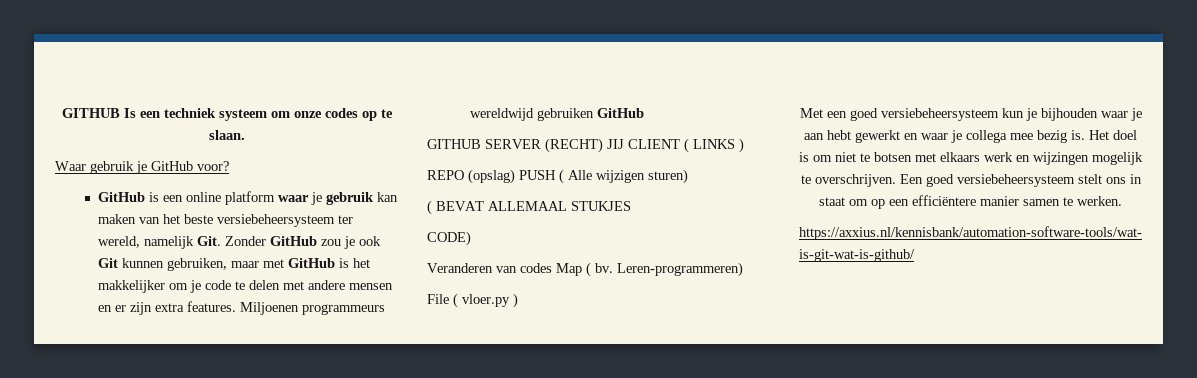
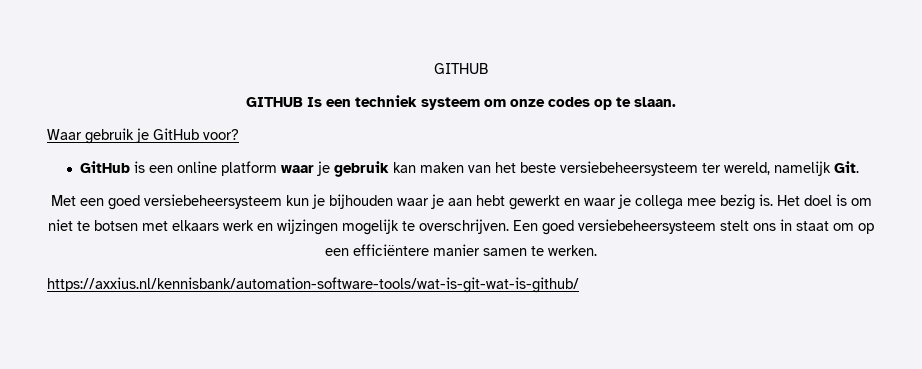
[61,108,120,118] GITHUB -> [434,63,488,74] [246,97,303,107] GITHUB // GITHUB
[224,236,381,249] [97,258,370,271] [97,280,393,293] [97,301,385,315] [469,108,644,121] [427,138,744,153] [427,169,688,184] [427,200,631,215] [427,231,471,246] [427,262,743,277] [427,293,518,308] Zonder GitHub zou je ook Git kunnen gebruiken, maar met GitHub is het makkelijker om je code te delen met andere mensen en er zijn extra features. Miljoenen programmeurs wereldwijd gebruiken GitHub // GITHUB SERVER (RECHT) JIJ CLIENT ( LINKS ) // REPO (opslag) PUSH ( Alle wijzigen sturen) // ( BEVAT ALLEMAAL STUKJES // CODE) // Veranderen van codes Map ( bv. Leren-programmeren) // File ( vloer.py ) -> (860, 167) none

